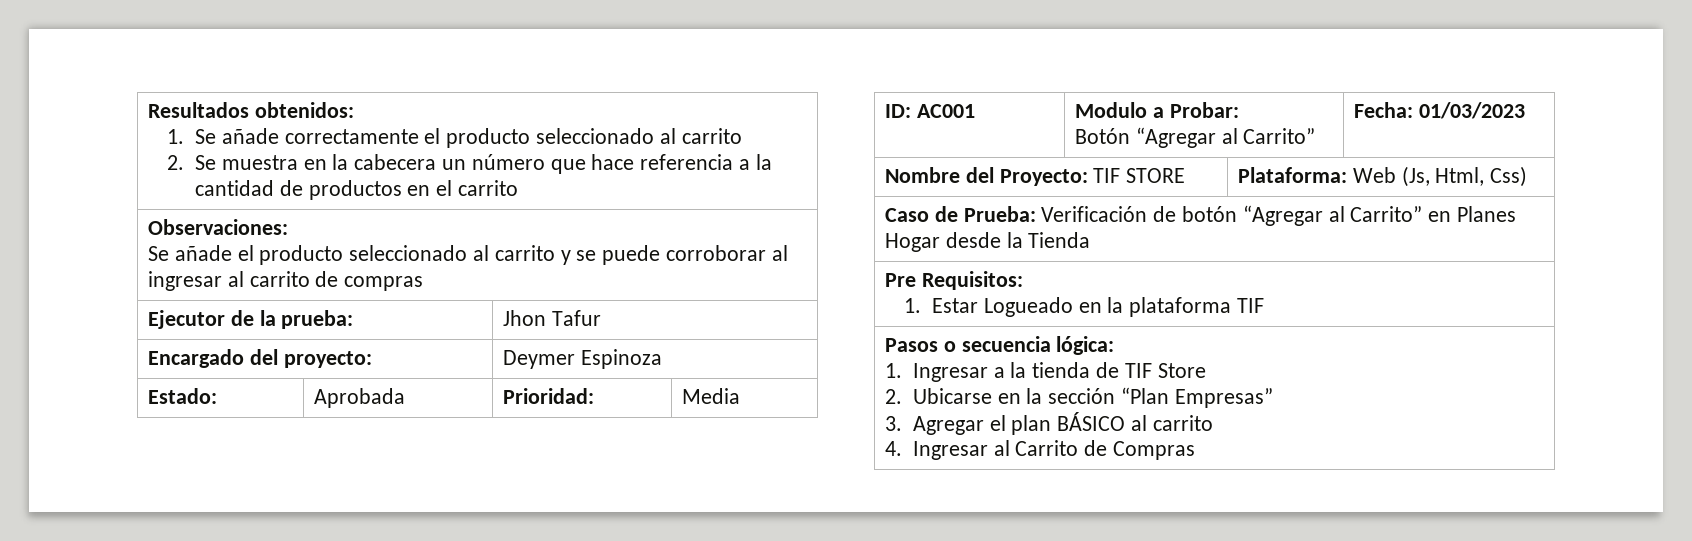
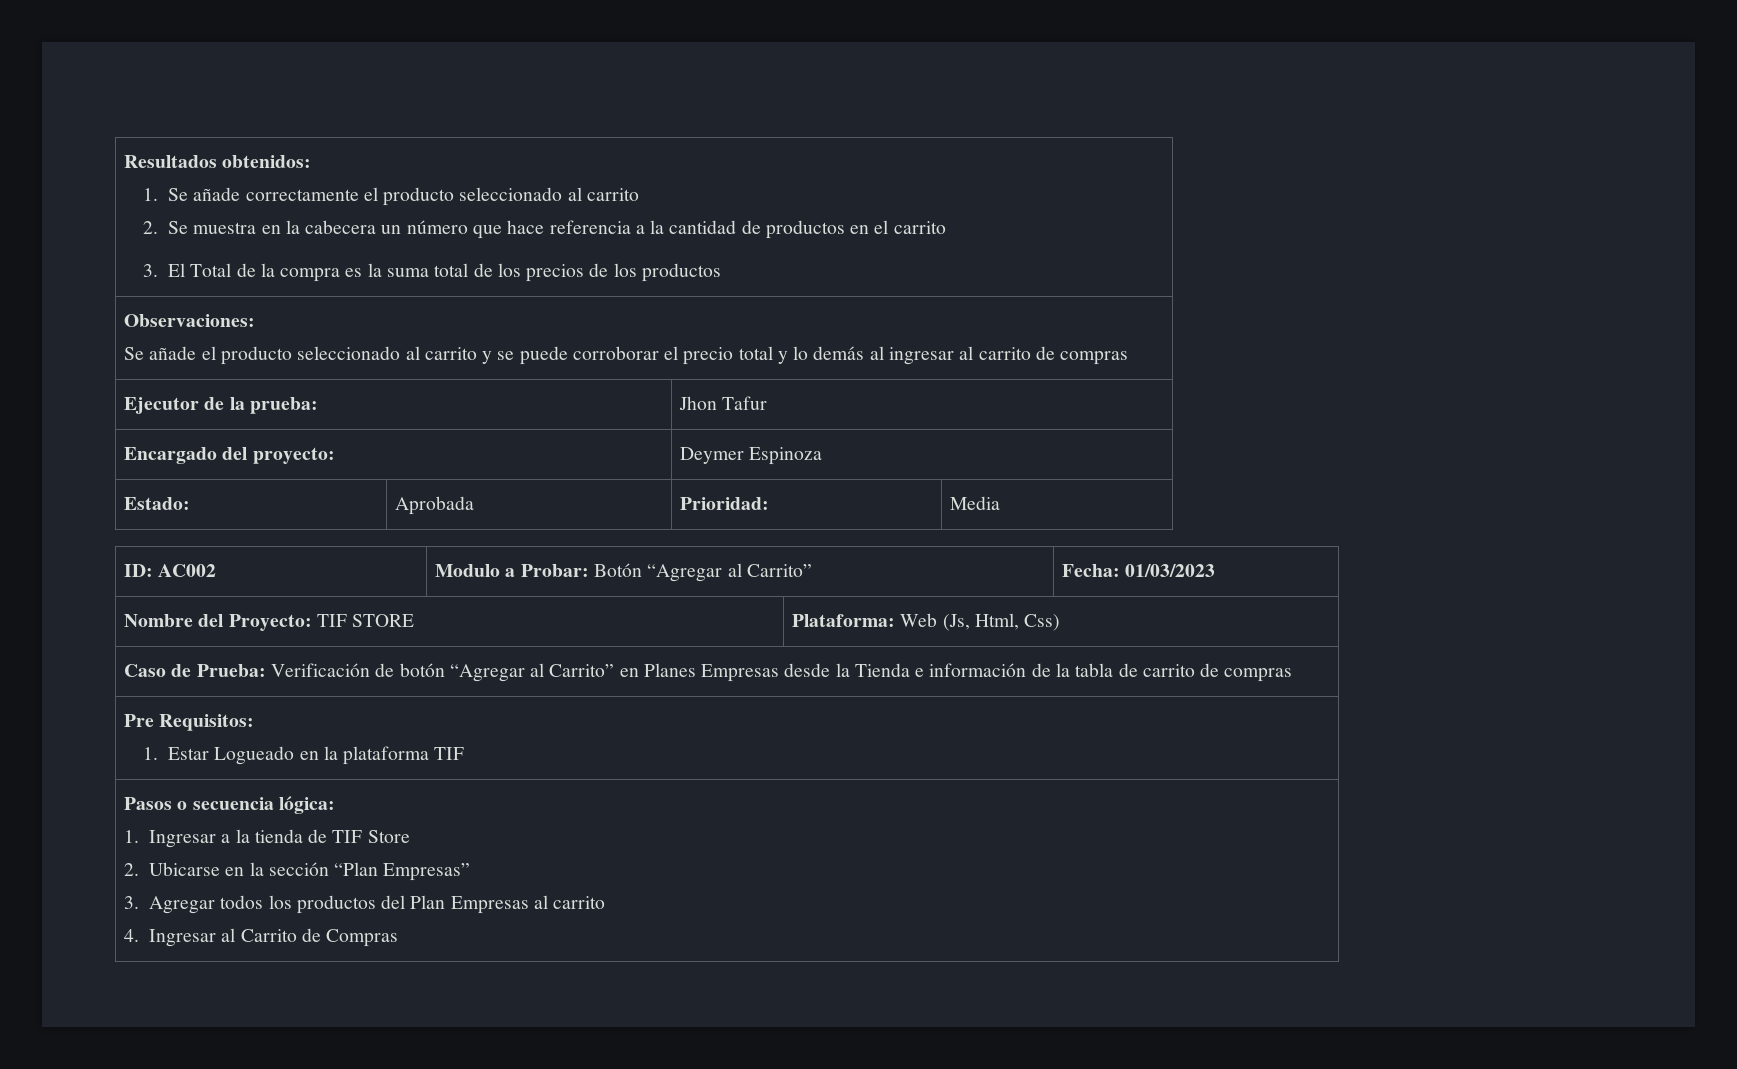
(519, 188) none -> [143,263,721,282] // 3. El Total de la compra es la suma total de los precios de los productos
(767, 253) none -> [664,346,865,365] el precio total y lo demás
[916,104,975,118] AC001 -> [158,564,217,577] AC002
(1239, 110) // -> (589, 570) none
[884,233,940,252] Hogar -> [701,664,780,682] Empresas
(1091, 240) none -> [915,663,1293,682] e información de la tabla de carrito de compras
[989,412,1126,435] el plan BÁSICO -> [220,895,529,914] todos los productos del Plan Empresas

